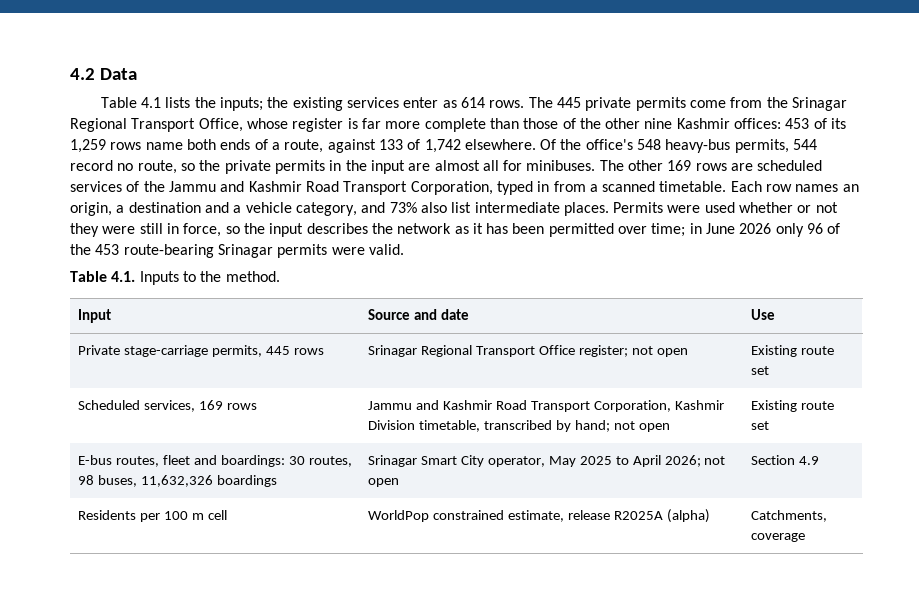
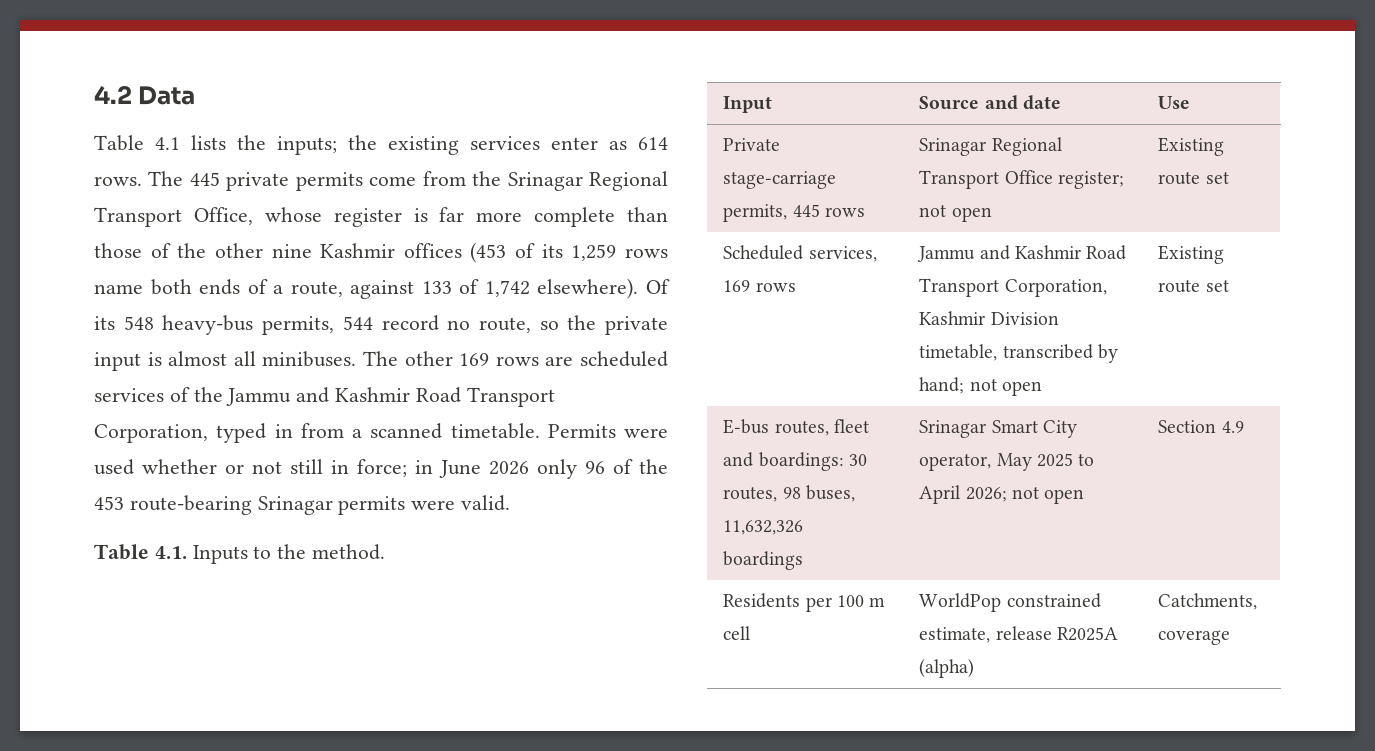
[734,118,810,129] offices: 453 -> [403,242,507,263] offices (453
[464,139,633,150] elsewhere. Of the office's -> [537,278,670,299] [94,316,115,330] elsewhere). Of its
[274,160,431,174] permits in the input are -> [94,352,162,371] input is
[503,160,523,171] for -> (256, 358) none
[730,181,859,192] [70,202,609,216] Each row names an origin, a destination and a vehicle category, and 73% also list intermediate places. -> (540, 431) none
[70,223,686,237] they were still in force, so the input describes the network as it has been permitted over time; -> [290,459,407,477] still in force;

